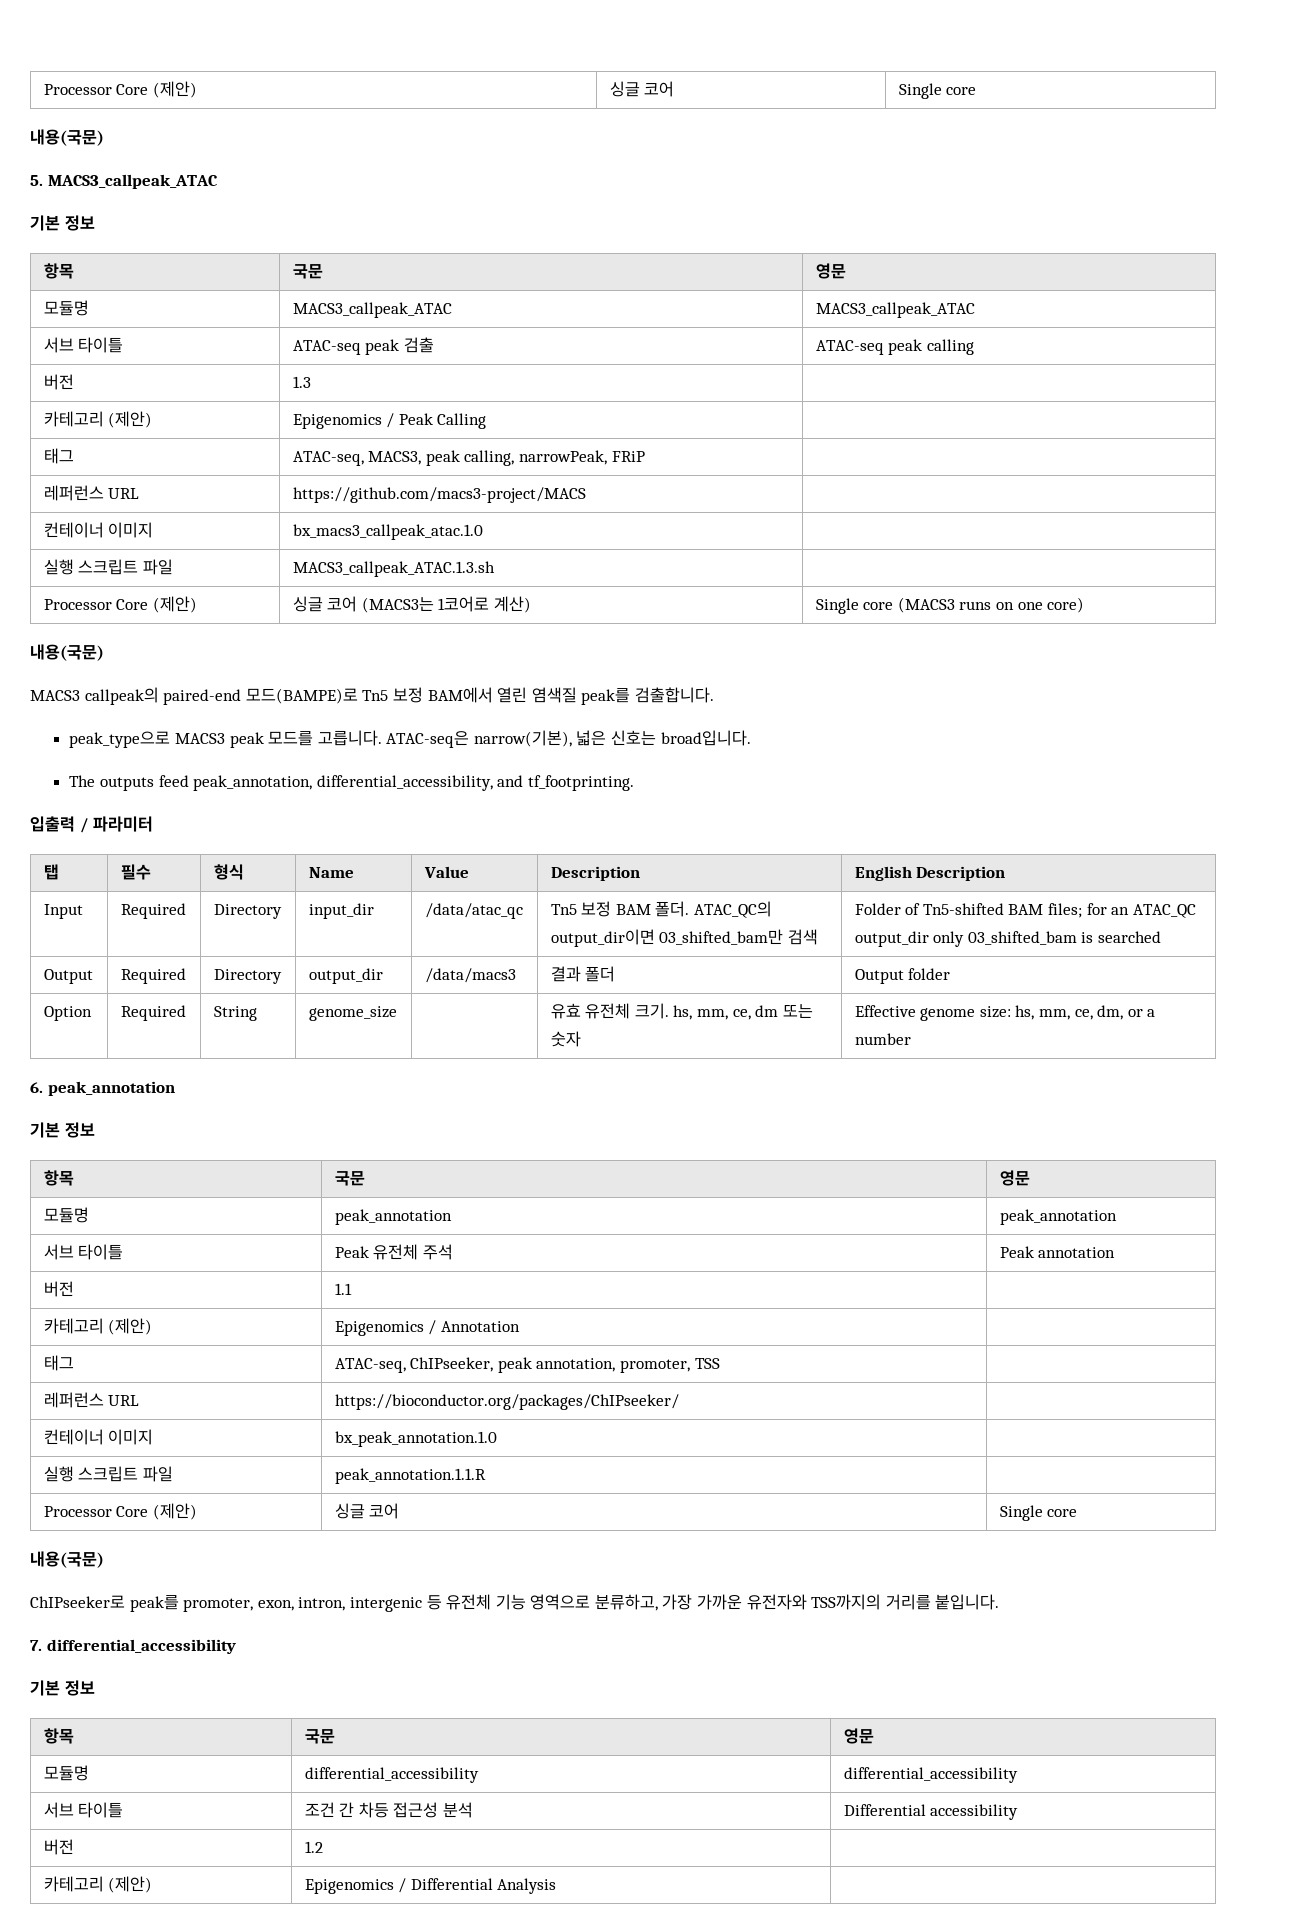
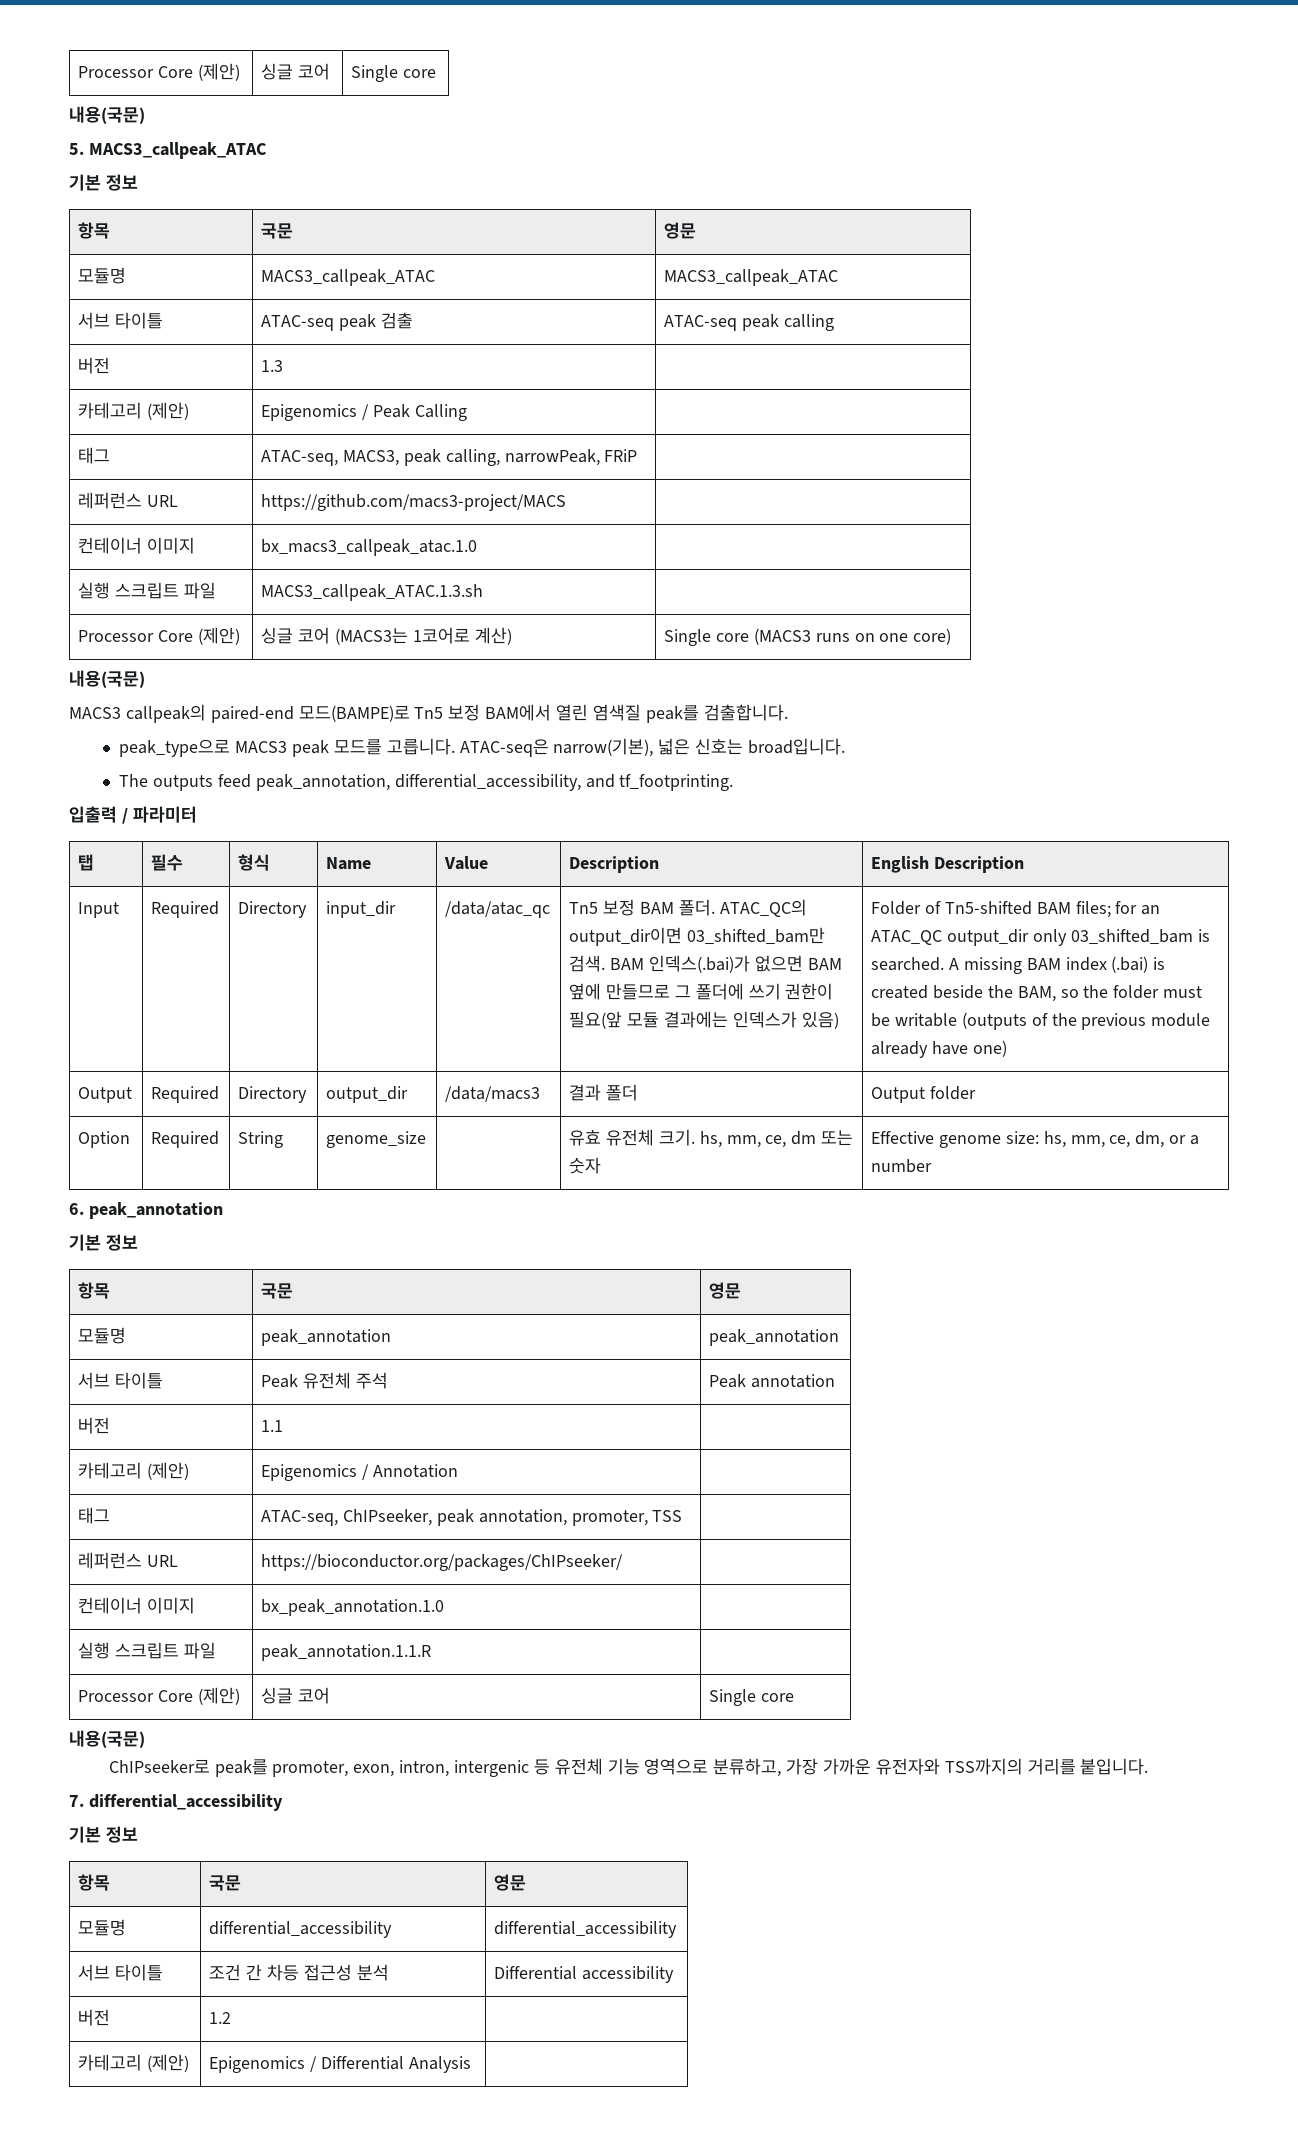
[787,929,818,945] 검색 -> [569,955,842,973] [569,983,834,1000] [569,1011,839,1029] 검색. BAM 인덱스(.bai)가 없으면 BAM 옆에 만들므로 그 폴더에 쓰기 권한이 필요(앞 모듈 결과에는 인덱스가 있음)
[1097,931,1161,943] searched -> [871,956,1166,974] [871,985,1203,1002] [871,1012,1211,1030] [871,1040,1007,1058] searched. A missing BAM index (.bai) is created beside the BAM, so the folder must be writable (outputs of the previous module already have one)

